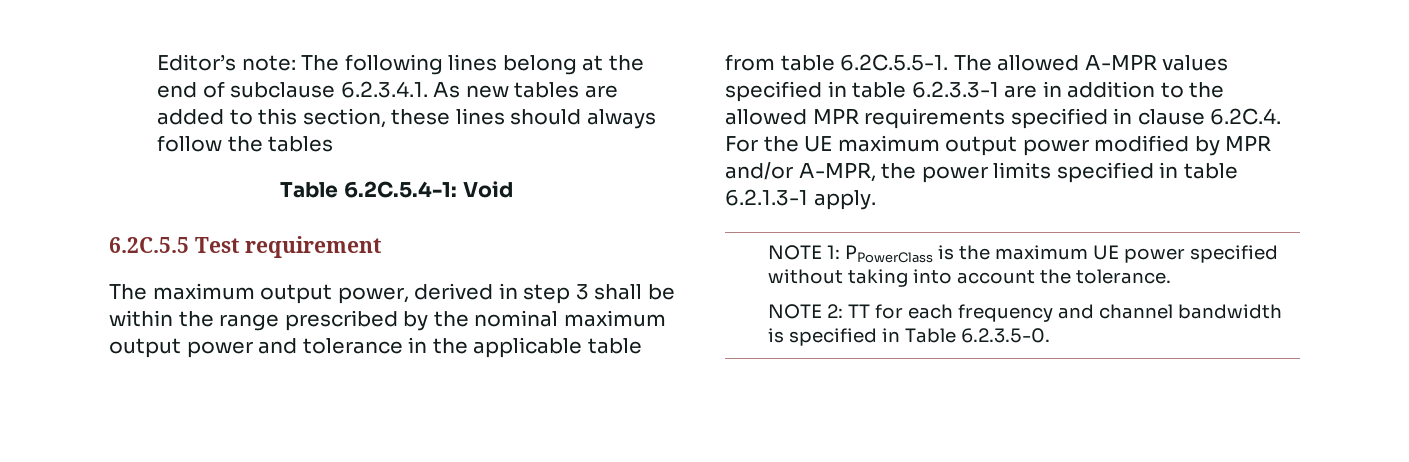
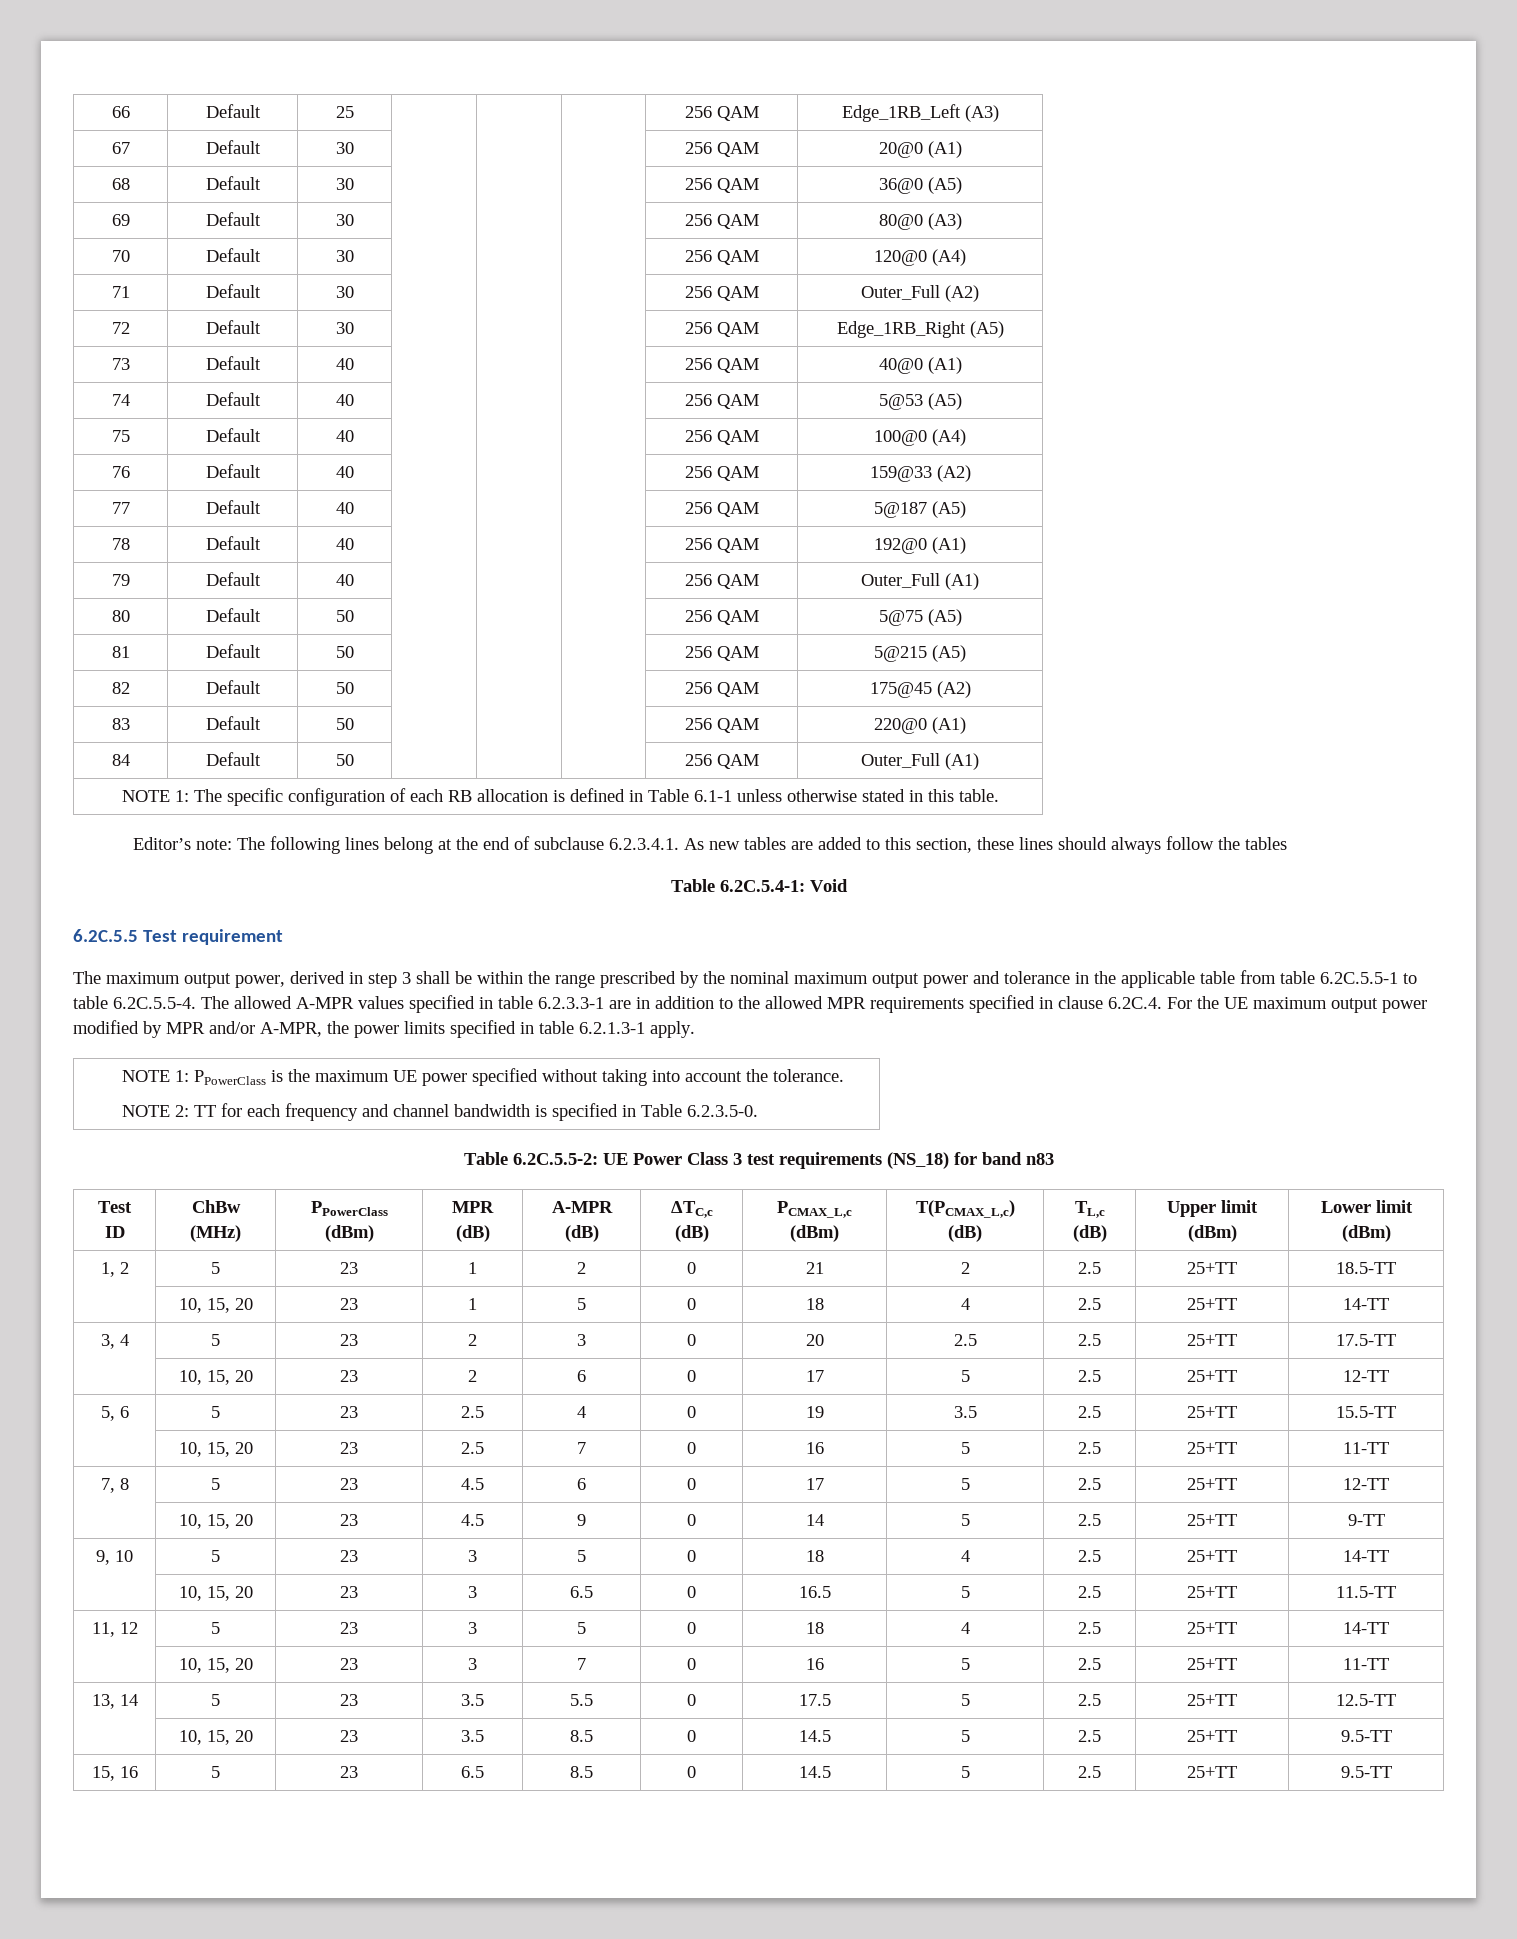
(157, 62) none -> [111,106,130,118] [205,104,261,118] [335,106,354,118] [684,106,759,121] [841,104,999,122] [111,142,130,154] [205,140,261,154] [335,142,354,154] [684,142,759,157] [878,141,962,158] [111,178,130,190] [205,176,261,190] [335,178,354,190] [684,178,759,193] [878,177,962,194] [111,214,130,226] [205,212,261,226] [335,214,354,226] [684,214,759,229] [878,213,962,230] [111,250,130,262] [205,248,261,262] [335,250,354,262] [684,250,759,265] [874,249,966,266] [111,286,130,298] [205,284,261,298] [335,286,354,298] [684,286,759,301] [861,285,979,302] [111,322,130,334] [205,320,261,334] [335,322,354,334] [684,322,759,337] [836,321,1004,338] [111,358,130,370] [205,356,261,370] [335,358,354,370] [684,358,759,373] [878,357,962,374] [111,394,130,406] [205,392,261,406] [335,394,354,406] [684,394,759,409] [878,393,962,410] [111,430,130,442] [205,428,261,442] [335,430,354,442] [684,430,759,445] [874,429,966,446] [111,466,130,478] [205,464,261,478] [335,466,354,478] [684,466,759,481] [869,465,971,482] [111,502,130,514] [205,500,261,514] [335,502,354,514] [684,502,759,517] [874,501,966,518] [111,538,130,550] [205,536,261,550] [335,538,354,550] [684,538,759,553] [874,537,966,554] [111,574,130,586] [205,572,261,586] [335,574,354,586] [684,574,759,589] [861,573,979,590] [111,610,130,622] [205,608,261,622] [335,610,354,622] [684,610,759,625] [878,609,962,626] [111,646,130,658] [205,644,261,658] [335,646,354,658] [684,646,759,661] [874,645,966,662] [111,682,130,694] [205,680,261,694] [335,682,354,694] [684,682,759,697] [869,681,971,698] [111,718,130,730] [205,716,261,730] [335,718,354,730] [684,718,759,733] [874,717,966,734] [111,754,130,766] [205,752,261,766] [335,754,354,766] [684,754,759,769] [861,753,979,770] [122,788,1000,806] 66 | Default | 25 | | | | 256 QAM | Edge_1RB_Left (A3) // 67 | Default | 30 | | | | 256 QAM | 20@0 (A1) // 68 | Default | 30 | | | | 256 QAM | 36@0 (A5) // 69 | Default | 30 | | | | 256 QAM | 80@0 (A3) // 70 | Default | 30 | | | | 256 QAM | 120@0 (A4) // 71 | Default | 30 | | | | 256 QAM | Outer_Full (A2) // 72 | Default | 30 | | | | 256 QAM | Edge_1RB_Right (A5) // 73 | Default | 40 | | | | 256 QAM | 40@0 (A1) // 74 | Default | 40 | | | | 256 QAM | 5@53 (A5) // 75 | Default | 40 | | | | 256 QAM | 100@0 (A4) // 76 | Default | 40 | | | | 256 QAM | 159@33 (A2) // 77 | Default | 40 | | | | 256 QAM | 5@187 (A5) // 78 | Default | 40 | | | | 256 QAM | 192@0 (A1) // 79 | Default | 40 | | | | 256 QAM | Outer_Full (A1) // 80 | Default | 50 | | | | 256 QAM | 5@75 (A5) // 81 | Default | 50 | | | | 256 QAM | 5@215 (A5) // 82 | Default | 50 | | | | 256 QAM | 175@45 (A2) // 83 | Default | 50 | | | | 256 QAM | 220@0 (A1) // 84 | Default | 50 | | | | 256 QAM | Outer_Full (A1) // NOTE 1: The specific configuration of each RB allocation is defined in Table 6.1-1 unless otherwise stated in this table. //
[840,54,949,71] 6.2C.5.5-1. -> [1320,972,1417,984] [73,996,196,1009] 6.2C.5.5-1 to table 6.2C.5.5-4.
(1050, 335) none -> [463,1152,1054,1169] [98,1201,132,1213] [104,1226,125,1238] [191,1200,241,1213] [190,1225,241,1242] [310,1201,388,1216] [324,1225,374,1242] [452,1201,494,1213] [455,1225,490,1242] [551,1201,613,1213] [564,1225,599,1242] [670,1201,713,1218] [674,1225,709,1242] [777,1201,852,1218] [790,1225,839,1242] [915,1200,1015,1218] [948,1225,982,1242] [1074,1201,1105,1218] [1072,1225,1107,1242] [1167,1200,1258,1217] [1187,1225,1237,1242] [1320,1200,1413,1213] [1341,1225,1391,1242] [100,1262,129,1277] [211,1262,220,1274] [340,1262,358,1274] [468,1262,477,1274] [577,1262,586,1274] [687,1262,696,1274] [805,1262,824,1274] [960,1262,970,1274] [1078,1262,1101,1274] [1187,1262,1237,1274] [1336,1262,1396,1274] [178,1298,253,1313] [340,1298,358,1310] [468,1298,477,1310] [577,1298,586,1310] [687,1298,696,1310] [805,1298,824,1310] [960,1298,970,1310] [1078,1298,1101,1310] [1187,1298,1237,1310] [1343,1298,1389,1310] [100,1334,129,1349] [211,1334,220,1346] [340,1334,358,1346] [468,1334,477,1346] [577,1334,586,1346] [687,1334,696,1346] [805,1334,824,1346] [953,1334,977,1346] [1078,1334,1101,1346] [1187,1334,1237,1346] [1336,1334,1396,1346] [178,1370,253,1385] [340,1370,358,1382] [468,1370,477,1382] [577,1370,586,1382] [687,1370,696,1382] [805,1370,824,1382] [960,1370,970,1382] [1078,1370,1101,1382] [1187,1370,1237,1382] [1343,1370,1389,1382] [100,1406,129,1421] [211,1406,220,1418] [340,1406,358,1418] [461,1406,484,1418] [577,1406,586,1418] [687,1406,696,1418] [805,1406,824,1418] [953,1406,977,1418] [1078,1406,1101,1418] [1187,1406,1237,1418] [1336,1406,1396,1418] [178,1442,253,1457] [340,1442,358,1454] [461,1442,484,1454] [577,1442,586,1454] [687,1442,696,1454] [805,1442,824,1454] [960,1442,970,1454] [1078,1442,1101,1454] [1187,1442,1237,1454] [1343,1442,1389,1454] [100,1478,129,1493] [211,1478,220,1490] [340,1478,358,1490] [461,1478,484,1490] [577,1478,586,1490] [687,1478,696,1490] [805,1478,824,1490] [960,1478,970,1490] [1078,1478,1101,1490] [1187,1478,1237,1490] [1343,1478,1389,1490] [178,1514,253,1529] [340,1514,358,1526] [461,1514,484,1526] [577,1514,586,1526] [687,1514,696,1526] [805,1514,824,1526] [960,1514,970,1526] [1078,1514,1101,1526] [1187,1514,1237,1526] [1347,1514,1385,1526] [96,1550,133,1565] [211,1550,220,1562] [340,1550,358,1562] [468,1550,477,1562] [577,1550,586,1562] [687,1550,696,1562] [805,1550,824,1562] [960,1550,970,1562] [1078,1550,1101,1562] [1187,1550,1237,1562] [1343,1550,1389,1562] [178,1586,253,1601] [340,1586,358,1598] [468,1586,477,1598] [570,1586,593,1598] [687,1586,696,1598] [798,1586,831,1598] [960,1586,970,1598] [1078,1586,1101,1598] [1187,1586,1237,1598] [1336,1586,1396,1598] [91,1622,138,1637] [211,1622,220,1634] [340,1622,358,1634] [468,1622,477,1634] [577,1622,586,1634] [687,1622,696,1634] [805,1622,824,1634] [960,1622,970,1634] [1078,1622,1101,1634] [1187,1622,1237,1634] [1343,1622,1389,1634] [178,1658,253,1673] [340,1658,358,1670] [468,1658,477,1670] [577,1658,586,1670] [687,1658,696,1670] [805,1658,824,1670] [960,1658,970,1670] [1078,1658,1101,1670] [1187,1658,1237,1670] [1343,1658,1389,1670] [91,1694,138,1709] [211,1694,220,1706] [340,1694,358,1706] [461,1694,484,1706] [570,1694,593,1706] [687,1694,696,1706] [798,1694,831,1706] [960,1694,970,1706] [1078,1694,1101,1706] [1187,1694,1237,1706] [1336,1694,1396,1706] [178,1730,253,1745] [340,1730,358,1742] [461,1730,484,1742] [570,1730,593,1742] [687,1730,696,1742] [798,1730,831,1742] [960,1730,970,1742] [1078,1730,1101,1742] [1187,1730,1237,1742] [1340,1730,1392,1742] [91,1766,138,1781] [211,1766,220,1778] [340,1766,358,1778] [461,1766,484,1778] [570,1766,593,1778] [687,1766,696,1778] [798,1766,831,1778] [960,1766,970,1778] [1078,1766,1101,1778] [1187,1766,1237,1778] [1340,1766,1392,1778] // Table 6.2C.5.5-2: UE Power Class 3 test requirements (NS_18) for band n83 // Test ID | ChBw (MHz) | PPowerClass (dBm) | MPR (dB) | A-MPR (dB) | ΔTC,c (dB) | PCMAX_L,c (dBm) | T(PCMAX_L,c) (dB) | TL,c (dB) | Upper limit (dBm) | Lower limit (dBm) // 1, 2 | 5 | 23 | 1 | 2 | 0 | 21 | 2 | 2.5 | 25+TT | 18.5-TT // | 10, 15, 20 | 23 | 1 | 5 | 0 | 18 | 4 | 2.5 | 25+TT | 14-TT // 3, 4 | 5 | 23 | 2 | 3 | 0 | 20 | 2.5 | 2.5 | 25+TT | 17.5-TT // | 10, 15, 20 | 23 | 2 | 6 | 0 | 17 | 5 | 2.5 | 25+TT | 12-TT // 5, 6 | 5 | 23 | 2.5 | 4 | 0 | 19 | 3.5 | 2.5 | 25+TT | 15.5-TT // | 10, 15, 20 | 23 | 2.5 | 7 | 0 | 16 | 5 | 2.5 | 25+TT | 11-TT // 7, 8 | 5 | 23 | 4.5 | 6 | 0 | 17 | 5 | 2.5 | 25+TT | 12-TT // | 10, 15, 20 | 23 | 4.5 | 9 | 0 | 14 | 5 | 2.5 | 25+TT | 9-TT // 9, 10 | 5 | 23 | 3 | 5 | 0 | 18 | 4 | 2.5 | 25+TT | 14-TT // | 10, 15, 20 | 23 | 3 | 6.5 | 0 | 16.5 | 5 | 2.5 | 25+TT | 11.5-TT // 11, 12 | 5 | 23 | 3 | 5 | 0 | 18 | 4 | 2.5 | 25+TT | 14-TT // | 10, 15, 20 | 23 | 3 | 7 | 0 | 16 | 5 | 2.5 | 25+TT | 11-TT // 13, 14 | 5 | 23 | 3.5 | 5.5 | 0 | 17.5 | 5 | 2.5 | 25+TT | 12.5-TT // | 10, 15, 20 | 23 | 3.5 | 8.5 | 0 | 14.5 | 5 | 2.5 | 25+TT | 9.5-TT // 15, 16 | 5 | 23 | 6.5 | 8.5 | 0 | 14.5 | 5 | 2.5 | 25+TT | 9.5-TT

